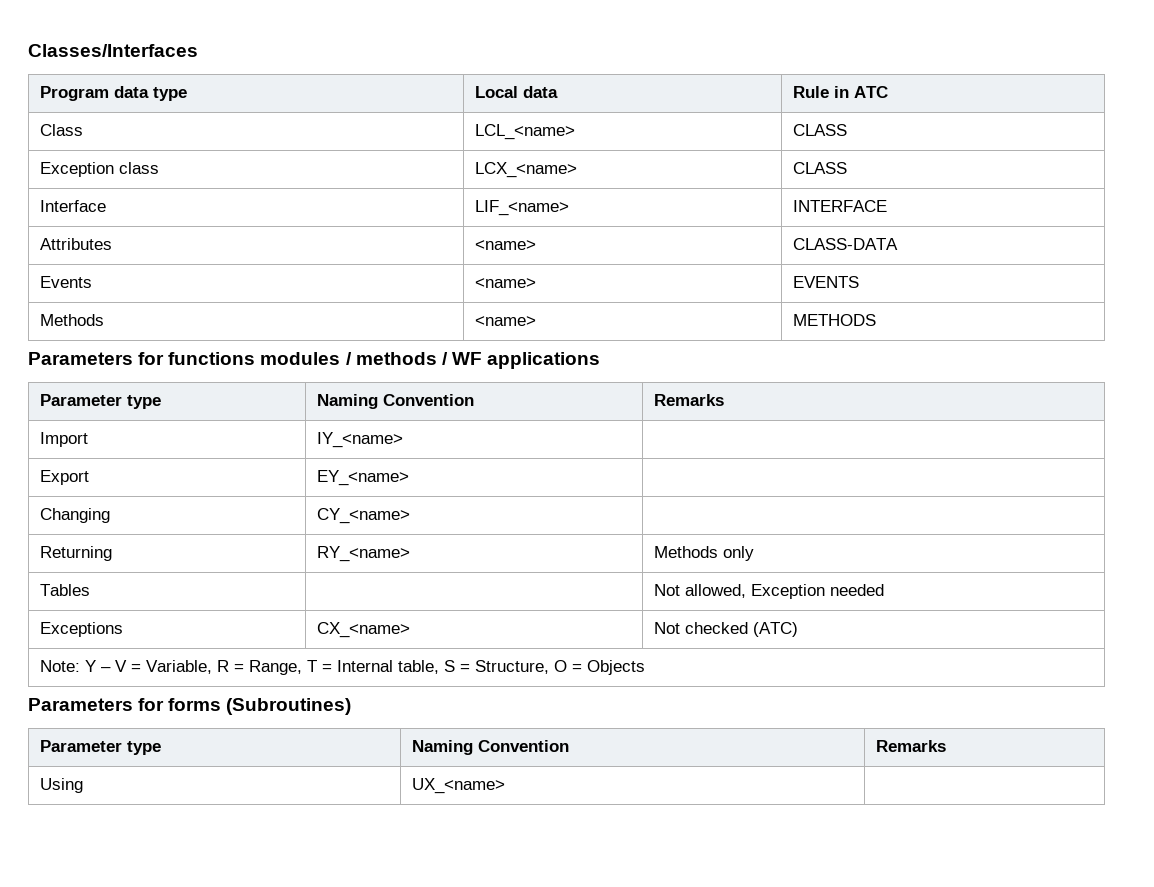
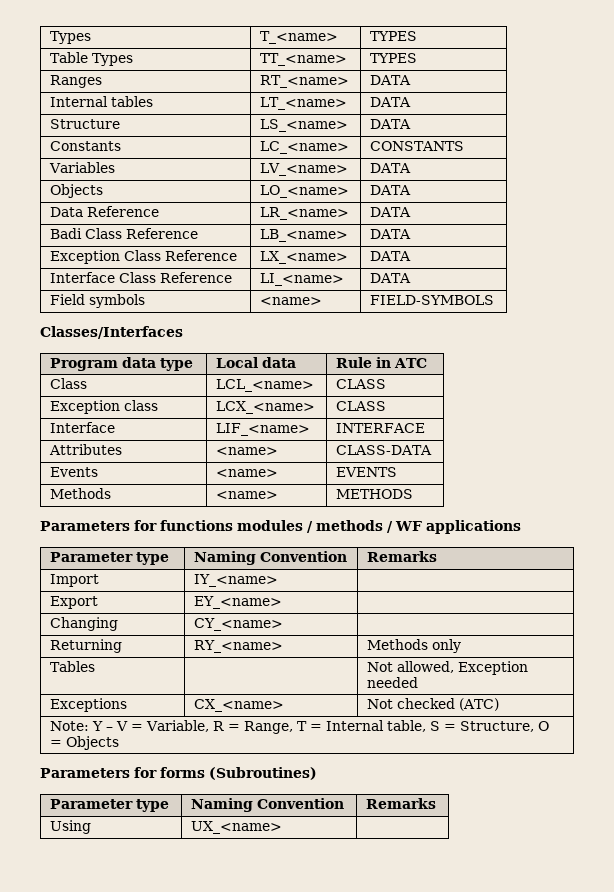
(28, 50) none -> [50,31,92,44] [260,31,339,44] [370,31,418,41] [50,52,134,66] [260,53,348,66] [370,53,418,63] [50,75,103,88] [260,75,350,88] [370,75,412,85] [50,96,154,107] [260,97,348,110] [370,97,412,107] [50,119,121,129] [260,119,349,132] [370,119,412,129] [50,141,122,151] [260,141,350,154] [370,141,465,151] [49,162,116,173] [260,163,349,176] [370,163,412,173] [50,184,104,198] [260,185,350,198] [370,185,412,195] [50,206,160,217] [260,207,350,220] [370,207,412,217] [50,228,199,239] [260,229,349,242] [370,229,412,239] [50,250,238,264] [260,251,349,264] [370,251,412,261] [50,272,233,283] [260,273,345,286] [370,273,412,283] [50,294,146,308] [260,297,323,305] [370,295,495,305] Types | T_<name> | TYPES // Table Types | TT_<name> | TYPES // Ranges | RT_<name> | DATA // Internal tables | LT_<name> | DATA // Structure | LS_<name> | DATA // Constants | LC_<name> | CONSTANTS // Variables | LV_<name> | DATA // Objects | LO_<name> | DATA // Data Reference | LR_<name> | DATA // Badi Class Reference | LB_<name> | DATA // Exception Class Reference | LX_<name> | DATA // Interface Class Reference | LI_<name> | DATA // Field symbols | <name> | FIELD-SYMBOLS //

